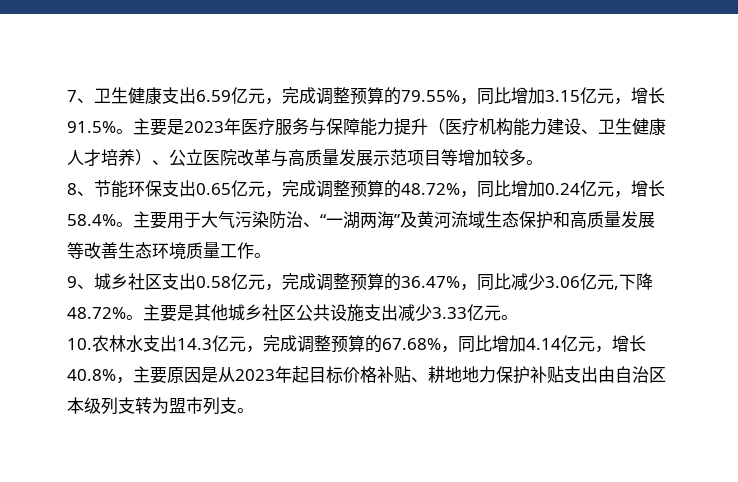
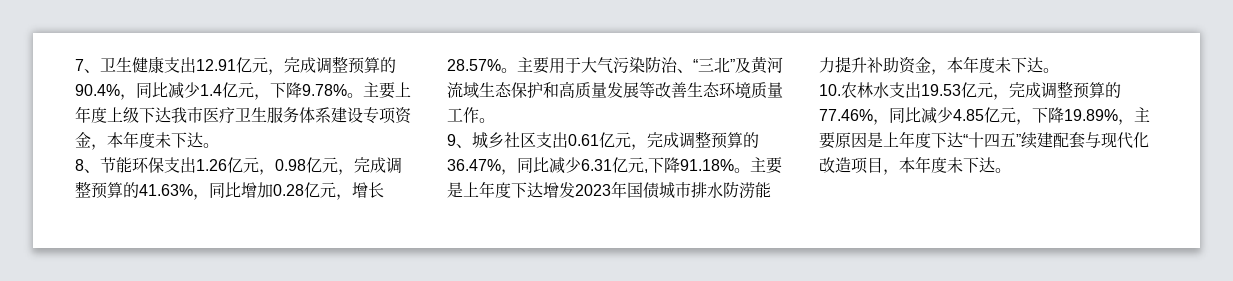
[196,87,665,105] [67,118,666,136] [67,149,526,167] 6.59亿元，完成调整预算的79.55%，同比增加3.15亿元，增长91.5%。主要是2023年医疗服务与保障能力提升（医疗机构能力建设、卫生健康人才培养）、公立医院改革与高质量发展示范项目等增加较多 -> [196,56,396,75] [75,82,411,100] [75,106,412,124] [75,131,203,150] 12.91亿元，完成调整预算的90.4%，同比减少1.4亿元，下降9.78%。主要上年度上级下达我市医疗卫生服务体系建设专项资金，本年度未下达
[196,180,665,198] [67,214,116,226] 0.65亿元，完成调整预算的48.72%，同比增加0.24亿元，增长58.4% -> [196,157,402,175] [75,181,384,200] [447,59,501,71] 1.26亿元，0.98亿元，完成调整预算的41.63%，同比增加0.28亿元，增长28.57%
[326,211,394,229] 一湖两海 -> [698,57,730,73] 三北
[196,276,231,288] 0.58 -> [568,134,599,146] 0.61
[545,273,653,290] [67,304,501,322] 3.06亿元,下降48.72%。主要是其他城乡社区公共设施支出减少3.33亿元 -> [581,157,782,174] [447,181,771,199] [819,56,1043,75] 6.31亿元,下降91.18%。主要是上年度下达增发2023年国债城市排水防涝能力提升补助资金，本年度未下达
[177,335,646,353] [67,366,666,384] [67,397,237,415] 14.3亿元，完成调整预算的67.68%，同比增加4.14亿元，增长40.8%，主要原因是从2023年起目标价格补贴、耕地地力保护补贴支出由自治区本级列支转为盟市列支 -> [921,81,1121,100] [819,107,1150,125] [819,131,1149,149] [819,156,995,175] 19.53亿元，完成调整预算的77.46%，同比减少4.85亿元，下降19.89%，主要原因是上年度下达“十四五”续建配套与现代化改造项目，本年度未下达

